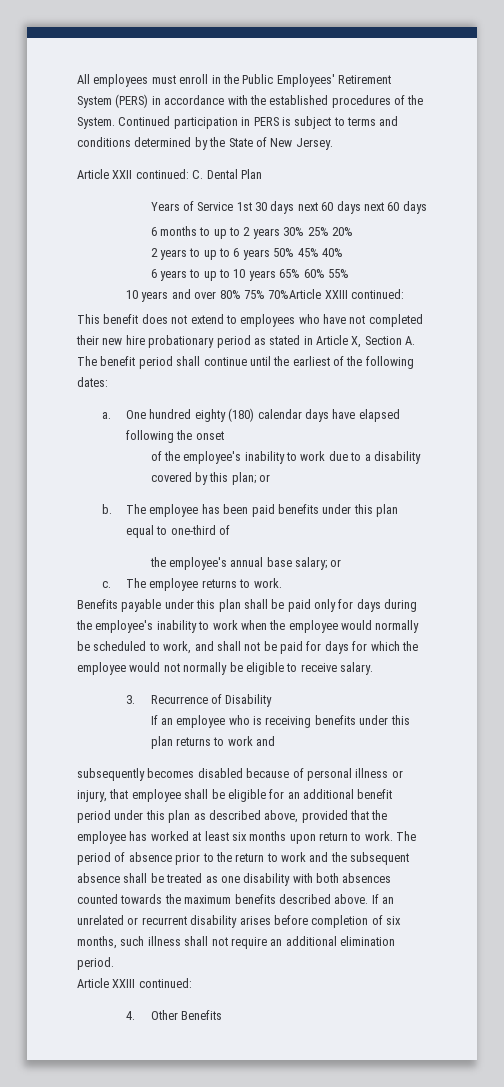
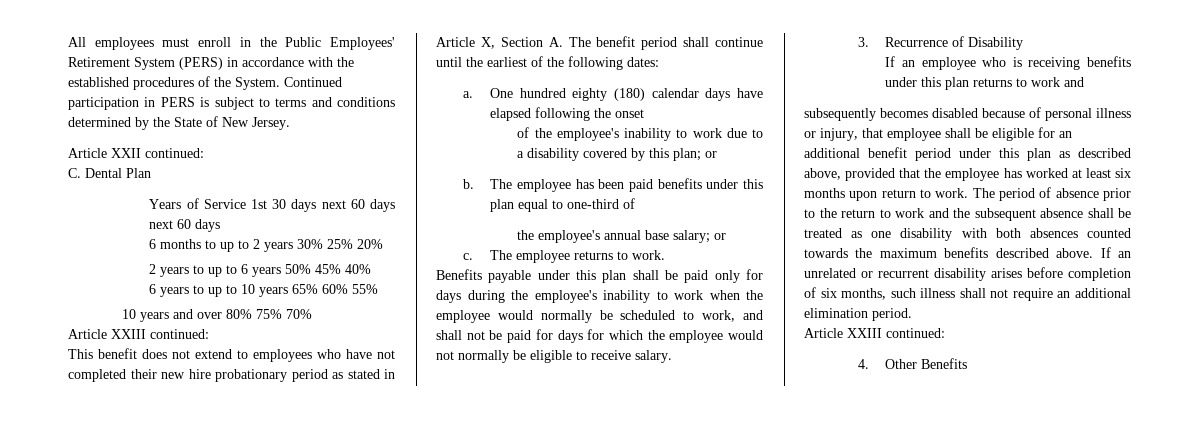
(189, 174) none -> (204, 153) //
[268,289,322,299] 70%Article -> [286,309,313,319] [68,329,107,339] 70% // Article

